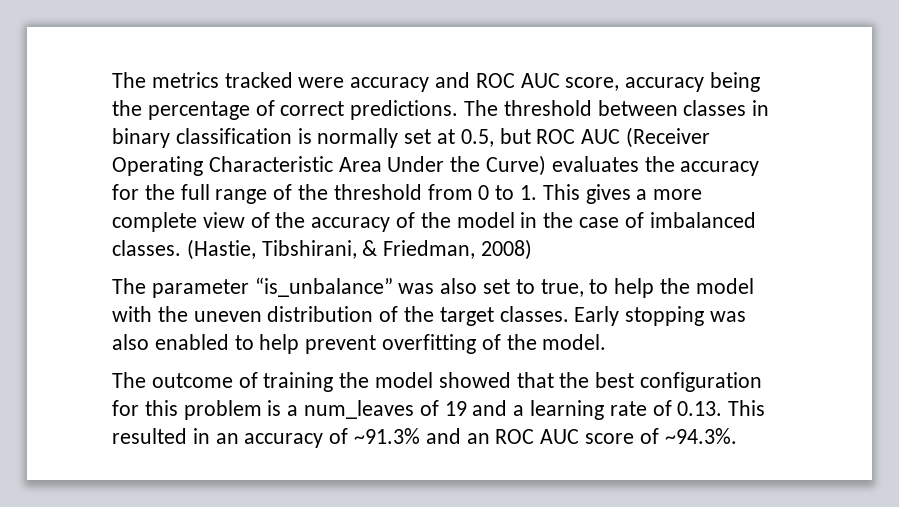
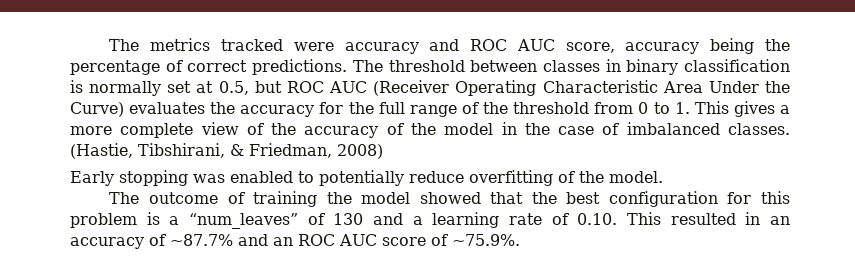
[112,277,754,298] [112,306,569,326] The parameter “is_unbalance” was also set to true, to help the model with the uneven distribution of the target classes. -> (383, 151) none
[112,334,149,350] also -> (225, 178) none
[259,334,377,354] help prevent -> [319,170,464,186] potentially reduce
[304,400,467,419] num_leaves of 19 -> [189,213,364,229] “num_leaves” of 130
[677,401,723,416] 0.13. -> [577,213,618,225] 0.10.
[354,428,421,444] ~91.3% -> [170,234,233,246] ~87.7%
[664,428,737,444] ~94.3%. -> [452,234,520,246] ~75.9%.

